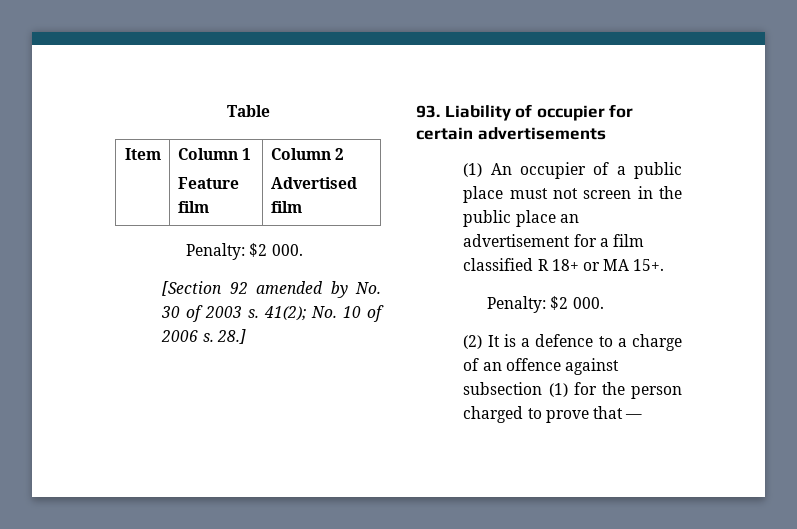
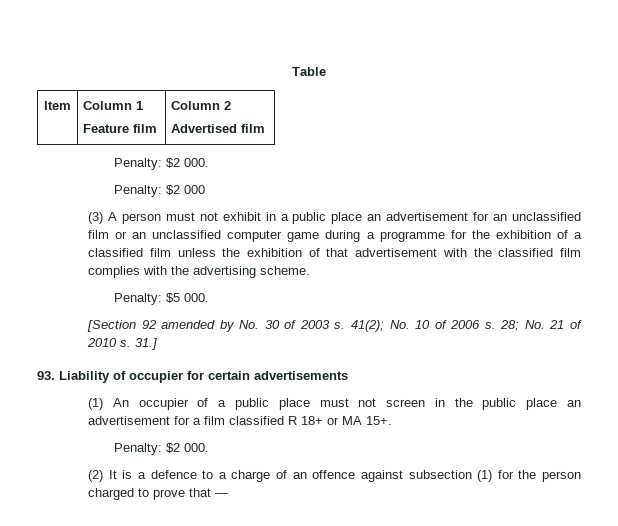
(303, 250) none -> [113,185,205,197] [88,212,581,224] [88,230,582,242] [88,248,581,257] [88,266,311,278] [113,293,209,305] // Penalty: $2 000 // (3) A person must not exhibit in a public place an advertisement for an unclassified film or an unclassified computer game during a programme for the exhibition of a classified film unless the exhibition of that advertisement with the classified film complies with the advertising scheme. // Penalty: $5 000.
[216,329,246,344] 28.] -> [500,320,582,331] [87,338,158,350] 28; No. 21 of 2010 s. 31.]

